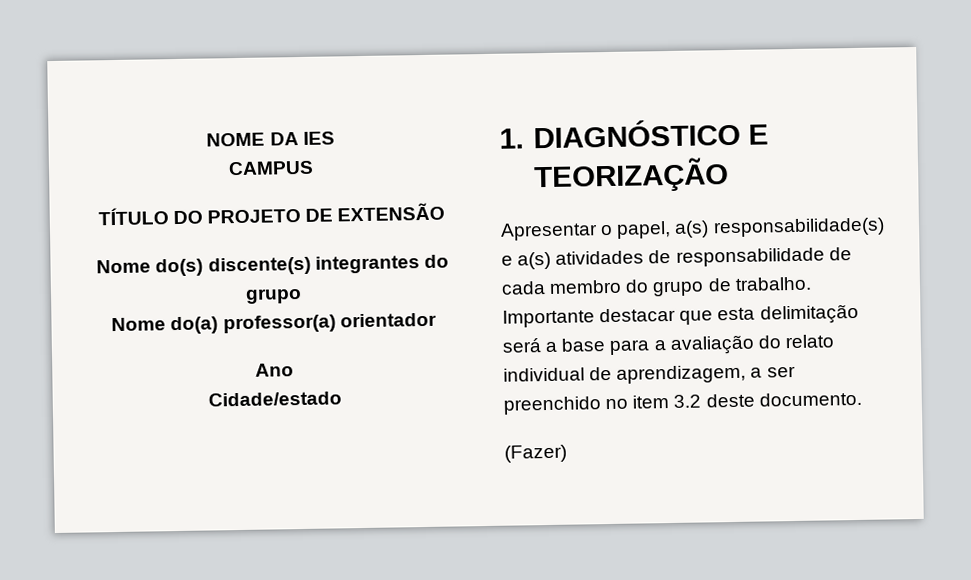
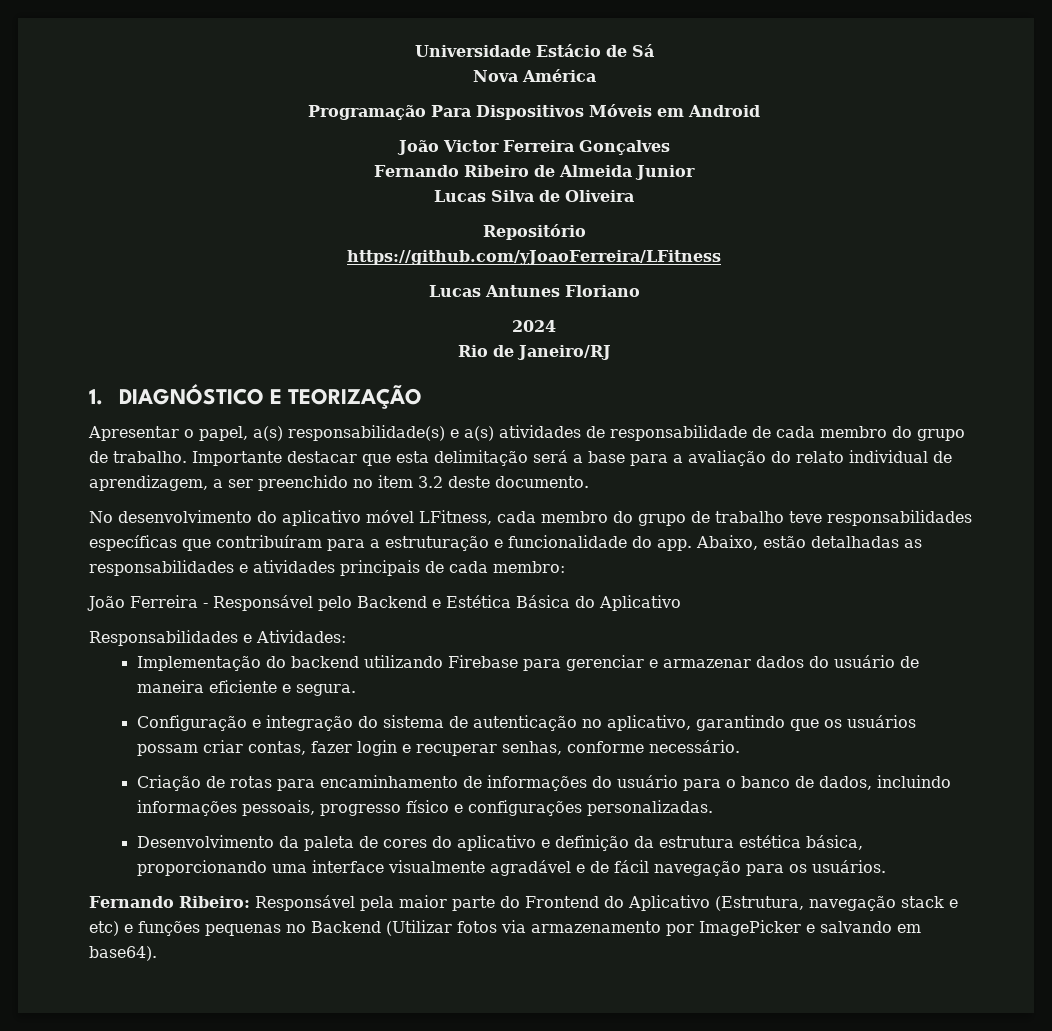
[206,131,335,147] [228,160,314,176] [97,202,446,226] [96,254,449,277] [244,287,302,304] [111,312,437,335] [255,363,294,377] [207,391,342,407] NOME DA IES // CAMPUS // TÍTULO DO PROJETO DE EXTENSÃO // Nome do(s) discente(s) integrantes do grupo // Nome do(a) professor(a) orientador // Ano // Cidade/estado -> [414,44,654,57] [472,69,596,82] [308,104,760,120] [396,140,670,155] [374,165,695,180] [434,190,634,202] [482,224,586,240] [347,250,722,265] [428,285,640,297] [512,320,556,332] [457,345,611,360] Universidade Estácio de Sá // Nova América // Programação Para Dispositivos Móveis em Android // João Victor Ferreira Gonçalves // Fernando Ribeiro de Almeida Junior // Lucas Silva de Oliveira // Repositório // https://github.com/yJoaoFerreira/LFitness // Lucas Antunes Floriano // 2024 // Rio de Janeiro/RJ
[504,444,567,463] (Fazer) -> [89,510,972,526] [89,535,922,551] [89,560,565,576] [87,595,681,611] [89,630,346,646] [136,655,919,671] [136,680,356,696] [136,715,916,731] [136,740,740,756] [136,775,951,791] [136,800,713,816] [136,835,863,851] [136,860,886,876] [89,895,958,911] [89,920,921,936] [89,946,157,961] No desenvolvimento do aplicativo móvel LFitness, cada membro do grupo de trabalho teve responsabilidades específicas que contribuíram para a estruturação e funcionalidade do app. Abaixo, estão detalhadas as responsabilidades e atividades principais de cada membro: // João Ferreira - Responsável pelo Backend e Estética Básica do Aplicativo // Responsabilidades e Atividades: // Implementação do backend utilizando Firebase para gerenciar e armazenar dados do usuário de maneira eficiente e segura. // Configuração e integração do sistema de autenticação no aplicativo, garantindo que os usuários possam criar contas, fazer login e recuperar senhas, conforme necessário. // Criação de rotas para encaminhamento de informações do usuário para o banco de dados, incluindo informações pessoais, progresso físico e configurações personalizadas. // Desenvolvimento da paleta de cores do aplicativo e definição da estrutura estética básica, proporcionando uma interface visualmente agradável e de fácil navegação para os usuários. // Fernando Ribeiro: Responsável pela maior parte do Frontend do Aplicativo (Estrutura, navegação stack e etc) e funções pequenas no Backend (Utilizar fotos via armazenamento por ImagePicker e salvando em base64).

